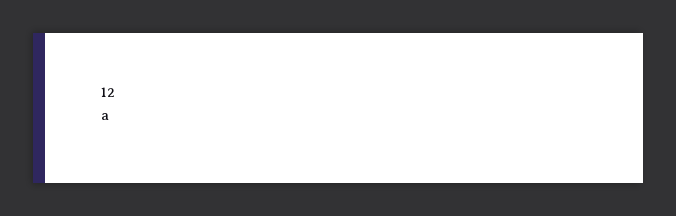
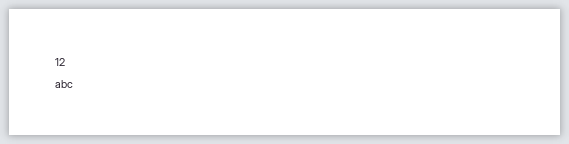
[101,113,109,120] a -> [55,80,73,88] abc

